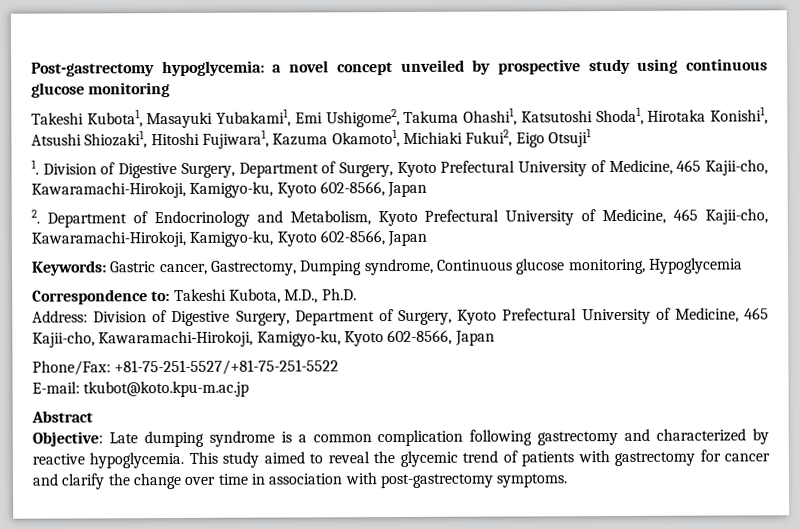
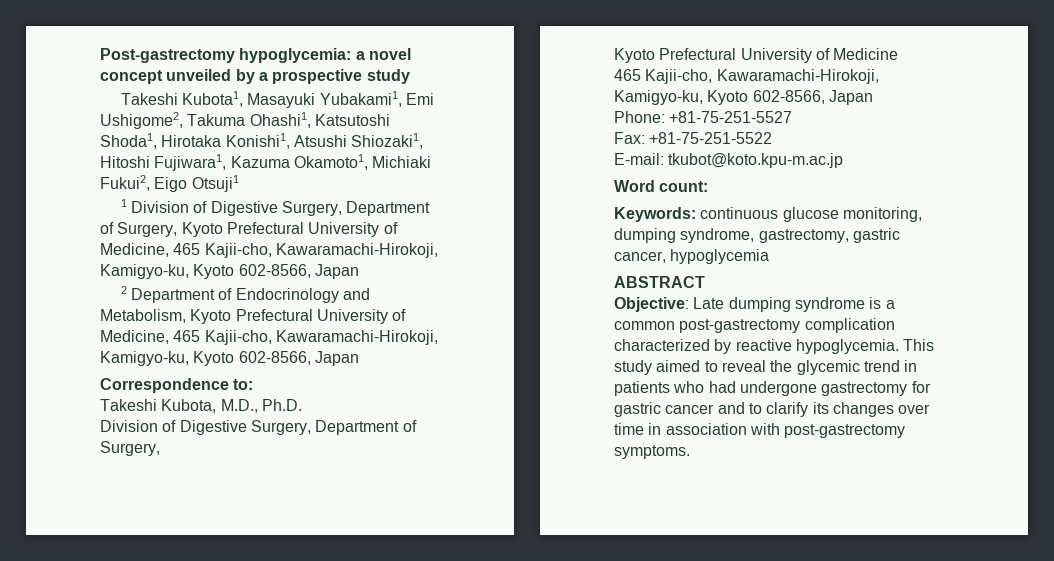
(492, 67) none -> [258,72,268,81] a
[637,58,769,74] [31,82,171,98] using continuous glucose monitoring -> (410, 76) none
[31,159,39,175] 1. -> [120,199,127,207] 1
[31,209,40,224] 2. -> [120,286,127,294] 2
[31,257,743,276] // Keywords: Gastric cancer, Gastrectomy, Dumping syndrome, Continuous glucose monitoring, Hypoglycemia -> (359, 358) none
(171, 296) none -> (254, 384) //
[32,307,769,327] [32,329,495,348] [32,359,340,376] [32,380,250,398] [31,410,93,423] Address: Division of Digestive Surgery, Department of Surgery, Kyoto Prefectural University of Medicine, 465 Kajii-cho, Kawaramachi‑Hirokoji, Kamigyo‑ku, Kyoto 602-8566, Japan // Phone/Fax: +81-75-251-5527/+81-75-251-5522 // E-mail: tkubot@koto.kpu-m.ac.jp // Abstract -> [100,420,417,435] [100,441,160,456] [614,48,899,63] [614,69,879,84] [614,90,873,105] [614,111,793,123] [614,132,773,144] [614,153,844,168] [614,180,709,192] [614,207,922,222] [614,228,900,243] [614,249,770,264] [614,276,705,288] Division of Digestive Surgery, Department of Surgery, // Kyoto Prefectural University of Medicine // 465 Kajii-cho, Kawaramachi‑Hirokoji, Kamigyo‑ku, Kyoto 602-8566, Japan // Phone: +81-75-251-5527 // Fax: +81-75-251-5522 // E-mail: tkubot@koto.kpu-m.ac.jp // Word count: // Keywords: continuous glucose monitoring, dumping syndrome, gastrectomy, gastric cancer, hypoglycemia // ABSTRACT
[377,428,651,447] complication following gastrectomy and -> [679,318,895,333] post-gastrectomy complication
[502,450,610,467] of patients with -> [904,360,918,372] [614,381,817,396] in patients who had undergone
(721, 455) none -> [614,402,661,417] gastric
[61,472,182,490] clarify the change -> [748,402,894,417] to clarify its changes

